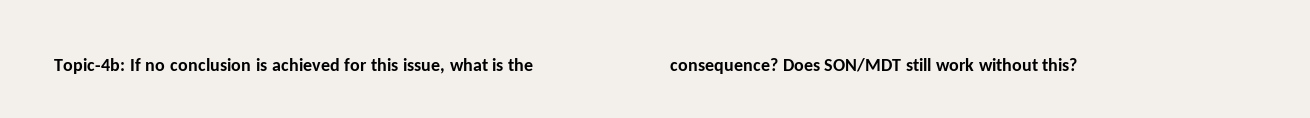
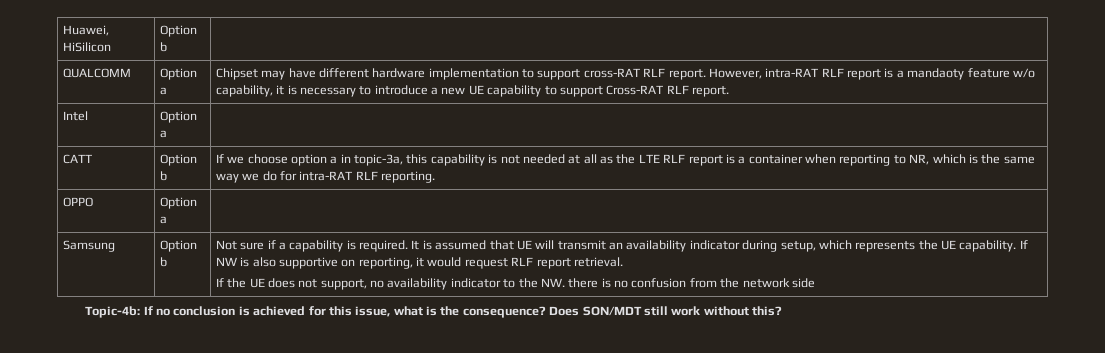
(54, 66) none -> [62,25,109,36] [62,42,111,52] [159,25,197,37] [159,42,167,52] [62,68,131,78] [159,68,197,80] [159,87,167,95] [215,68,1035,80] [215,85,730,97] [62,111,88,121] [159,111,197,123] [159,130,167,138] [62,154,92,164] [159,154,197,166] [159,171,167,181] [215,154,1035,166] [215,171,436,183] [62,197,93,207] [159,197,197,209] [159,216,167,224] [62,240,115,252] [159,240,197,252] [159,257,167,267] [215,240,1028,252] [215,257,623,269] [215,278,815,290] Huawei, HiSilicon | Option b | // QUALCOMM | Option a | Chipset may have different hardware implementation to support cross-RAT RLF report. However, intra-RAT RLF report is a mandaoty feature w/o capability, it is necessary to introduce a new UE capability to support Cross-RAT RLF report. // Intel | Option a | // CATT | Option b | If we choose option a in topic-3a, this capability is not needed at all as the LTE RLF report is a container when reporting to NR, which is the same way we do for intra-RAT RLF reporting. // OPPO | Option a | // Samsung | Option b | Not sure if a capability is required. It is assumed that UE will transmit an availability indicator during setup, which represents the UE capability. If NW is also supportive on reporting, it would request RLF report retrieval. // If the UE does not support, no availability indicator to the NW. there is no confusion from the network side //

